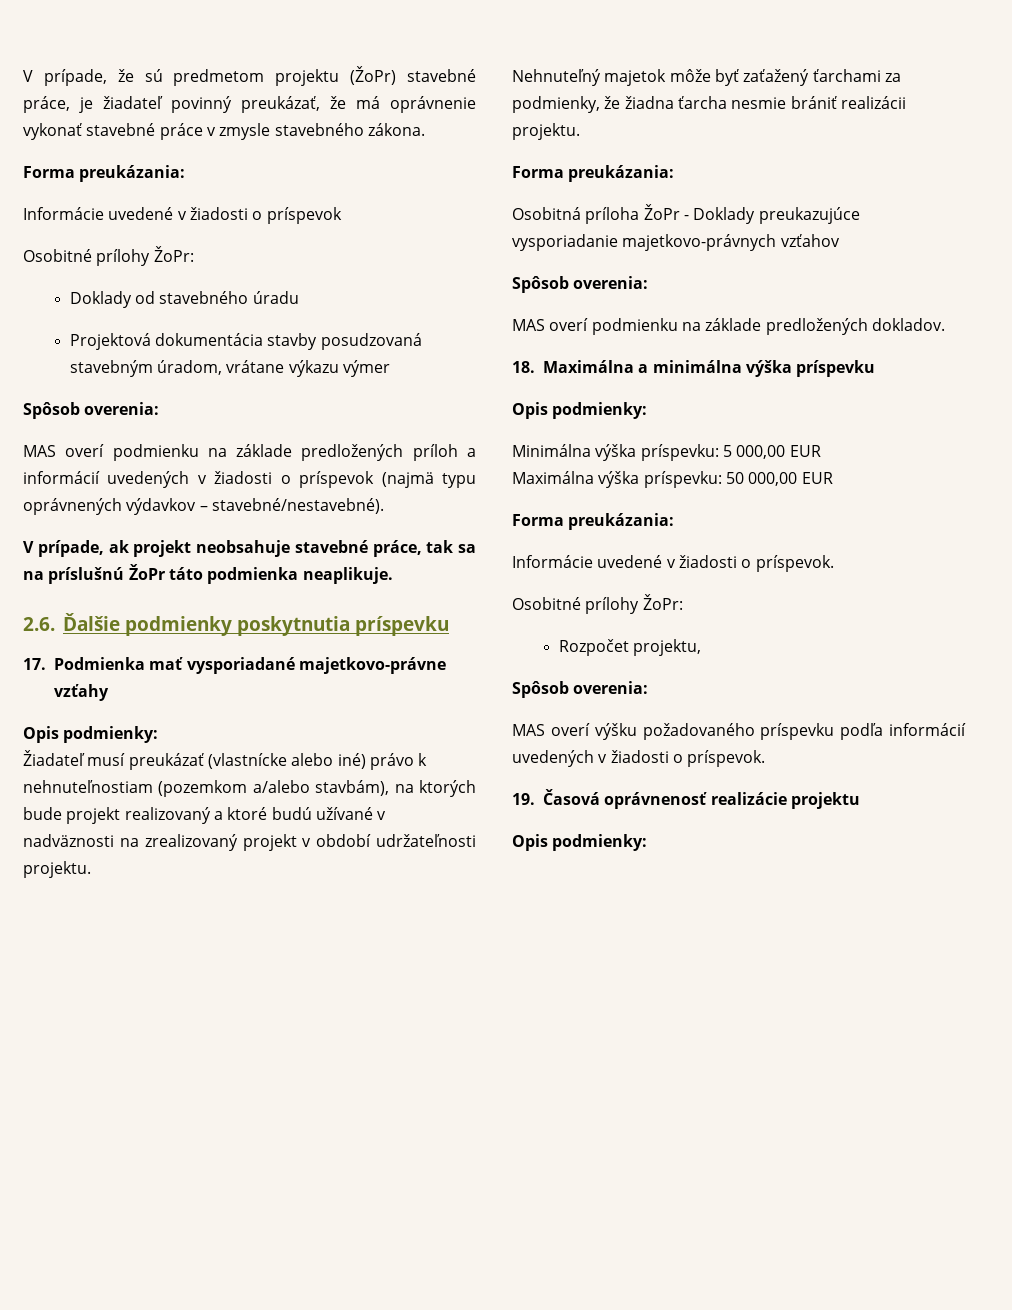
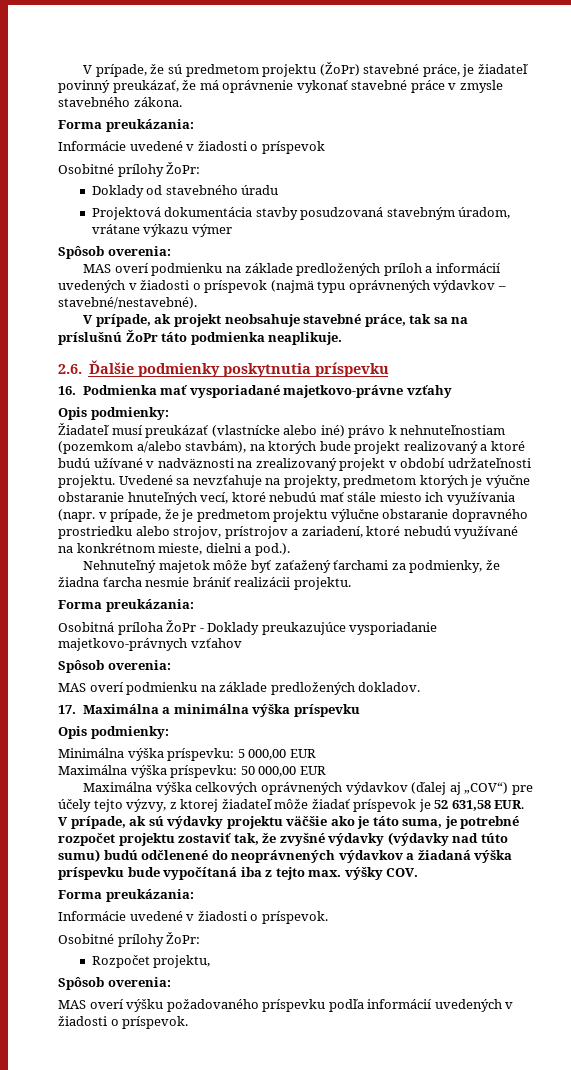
[23,658,46,670] 17. -> [58,386,76,395] 16.
(91, 869) none -> [118,475,530,488] [58,492,515,505] [58,509,528,522] [58,526,519,539] [58,543,290,556] Uvedené sa nevzťahuje na projekty, predmetom ktorých je výučne obstaranie hnuteľných vecí, ktoré nebudú mať stále miesto ich využívania (napr. v prípade, že je predmetom projektu výlučne obstaranie dopravného prostriedku alebo strojov, prístrojov a zariadení, ktoré nebudú využívané na konkrétnom mieste, dielni a pod.).
[512,361,535,373] 18. -> [58,705,76,714] 17.
(833, 478) none -> [83,782,533,795] [58,799,525,812] [58,816,520,829] [58,832,508,846] [58,849,513,863] [58,867,419,880] // Maximálna výška celkových oprávnených výdavkov (ďalej aj „COV“) pre účely tejto výzvy, z ktorej žiadateľ môže žiadať príspevok je 52 631,58 EUR. V prípade, ak sú výdavky projektu väčšie ako je táto suma, je potrebné rozpočet projektu zostaviť tak, že zvyšné výdavky (výdavky nad túto sumu) budú odčlenené do neoprávnených výdavkov a žiadaná výška príspevku bude vypočítaná iba z tejto max. výšky COV.
[512,789,860,809] [512,834,648,851] // 19. Časová oprávnenosť realizácie projektu // Opis podmienky: -> (189, 1022) none

